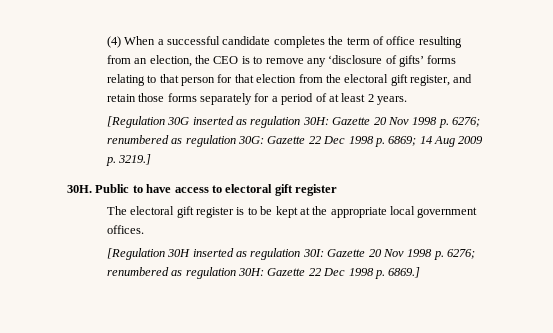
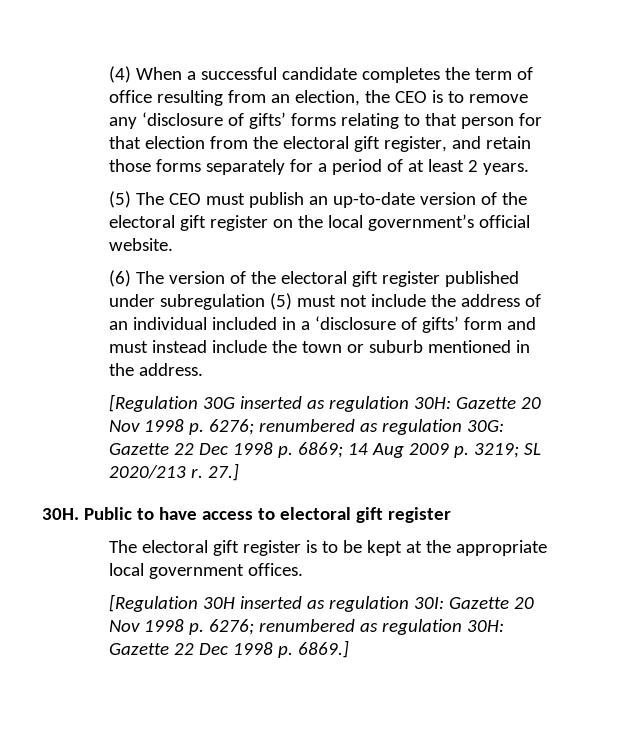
(408, 100) none -> [108,191,527,208] [108,214,530,231] [108,238,173,251] [108,270,519,287] [108,293,541,310] [108,316,536,333] [108,340,530,353] [108,363,203,376] // (5) The CEO must publish an up-to-date version of the electoral gift register on the local government’s official website. // (6) The version of the electoral gift register published under subregulation (5) must not include the address of an individual included in a ‘disclosure of gifts’ form and must instead include the town or suburb mentioned in the address.
[118,154,152,165] 3219.] -> [473,443,541,458] [108,463,239,481] 3219; SL 2020/213 r. 27.]

